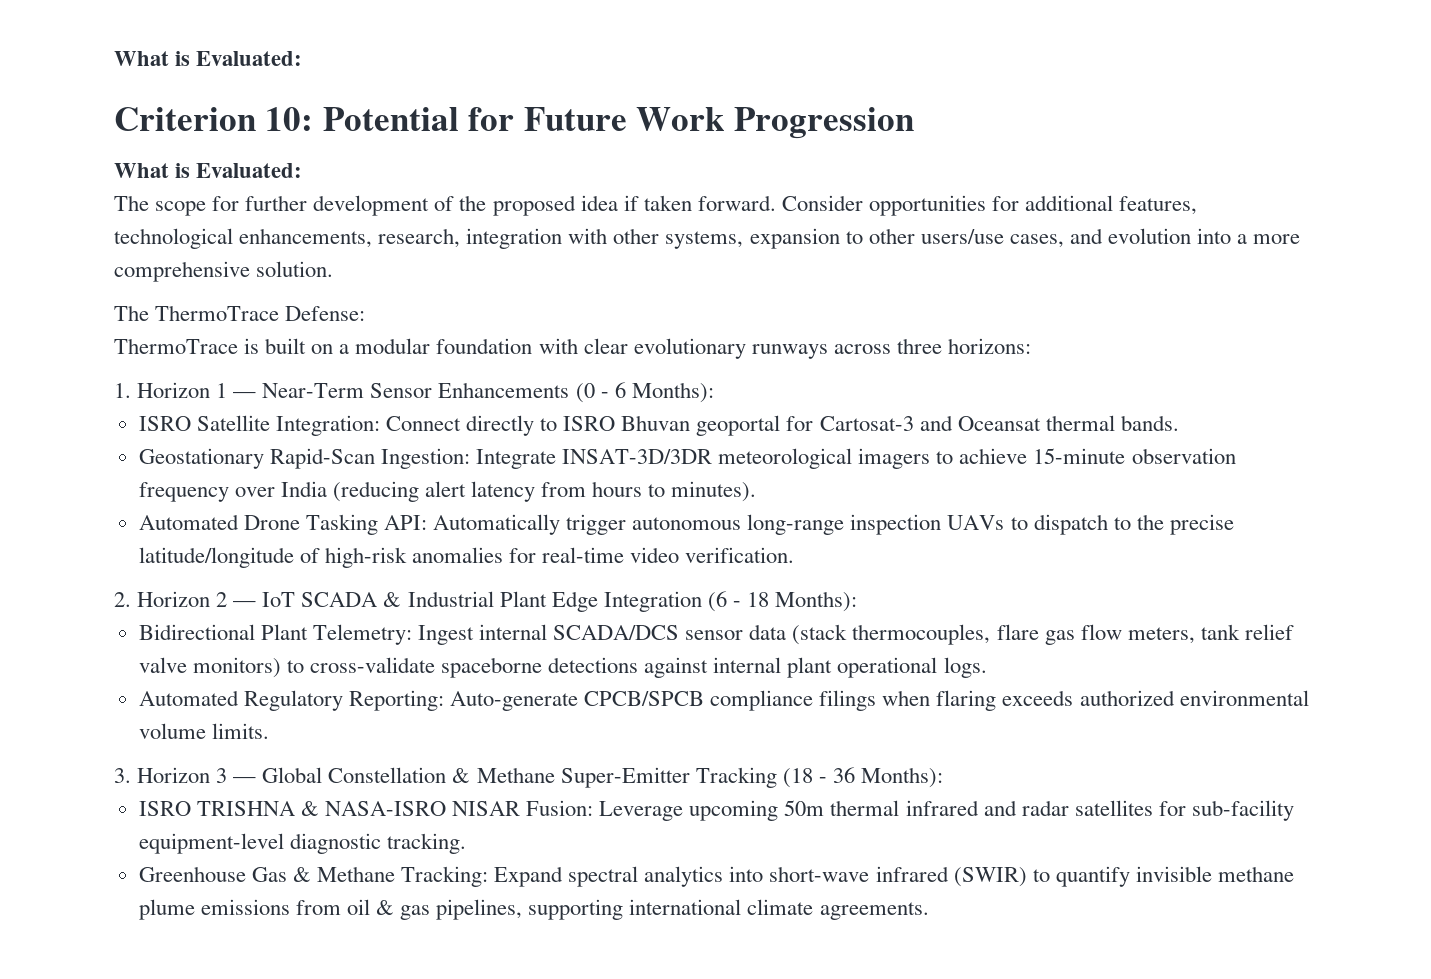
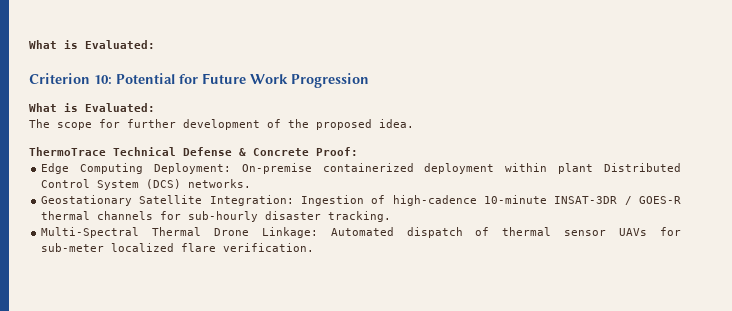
[580,195,1198,216] [114,228,1301,249] [114,261,334,282] [114,305,366,321] [114,338,1031,359] [114,382,714,403] [138,415,1179,436] [138,448,1236,469] [138,481,757,502] [138,514,1234,535] [138,547,795,568] [114,591,858,612] [138,624,1294,645] [138,657,987,678] [138,690,1309,711] [138,723,269,739] [114,767,943,788] [138,800,1294,821] [138,833,466,854] [138,866,1294,887] [138,899,929,920] idea if taken forward. Consider opportunities for additional features, technological enhancements, research, integration with other systems, expansion to other users/use cases, and evolution into a more comprehensive solution. // The ThermoTrace Defense: // ThermoTrace is built on a modular foundation with clear evolutionary runways across three horizons: // 1. Horizon 1 — Near-Term Sensor Enhancements (0 - 6 Months): // ISRO Satellite Integration: Connect directly to ISRO Bhuvan geoportal for Cartosat-3 and Oceansat thermal bands. // Geostationary Rapid-Scan Ingestion: Integrate INSAT-3D/3DR meteorological imagers to achieve 15-minute observation frequency over India (reducing alert latency from hours to minutes). // Automated Drone Tasking API: Automatically trigger autonomous long-range inspection UAVs to dispatch to the precise latitude/longitude of high-risk anomalies for real-time video verification. // 2. Horizon 2 — IoT SCADA & Industrial Plant Edge Integration (6 - 18 Months): // Bidirectional Plant Telemetry: Ingest internal SCADA/DCS sensor data (stack thermocouples, flare gas flow meters, tank relief valve monitors) to cross-validate spaceborne detections against internal plant operational logs. // Automated Regulatory Reporting: Auto-generate CPCB/SPCB compliance filings when flaring exceeds authorized environmental volume limits. // 3. Horizon 3 — Global Constellation & Methane Super-Emitter Tracking (18 - 36 Months): // ISRO TRISHNA & NASA-ISRO NISAR Fusion: Leverage upcoming 50m thermal infrared and radar satellites for sub-facility equipment-level diagnostic tracking. // Greenhouse Gas & Methane Tracking: Expand spectral analytics into short-wave infrared (SWIR) to quantify invisible methane plume emissions from oil & gas pipelines, supporting international climate agreements. -> [379,119,414,128] [29,147,358,156] [41,163,681,174] [41,179,252,190] [41,195,681,206] [41,211,392,222] [41,227,681,238] [41,243,315,252] idea. // ThermoTrace Technical Defense & Concrete Proof: // Edge Computing Deployment: On-premise containerized deployment within plant Distributed Control System (DCS) networks. // Geostationary Satellite Integration: Ingestion of high-cadence 10-minute INSAT-3DR / GOES-R thermal channels for sub-hourly disaster tracking. // Multi-Spectral Thermal Drone Linkage: Automated dispatch of thermal sensor UAVs for sub-meter localized flare verification.

